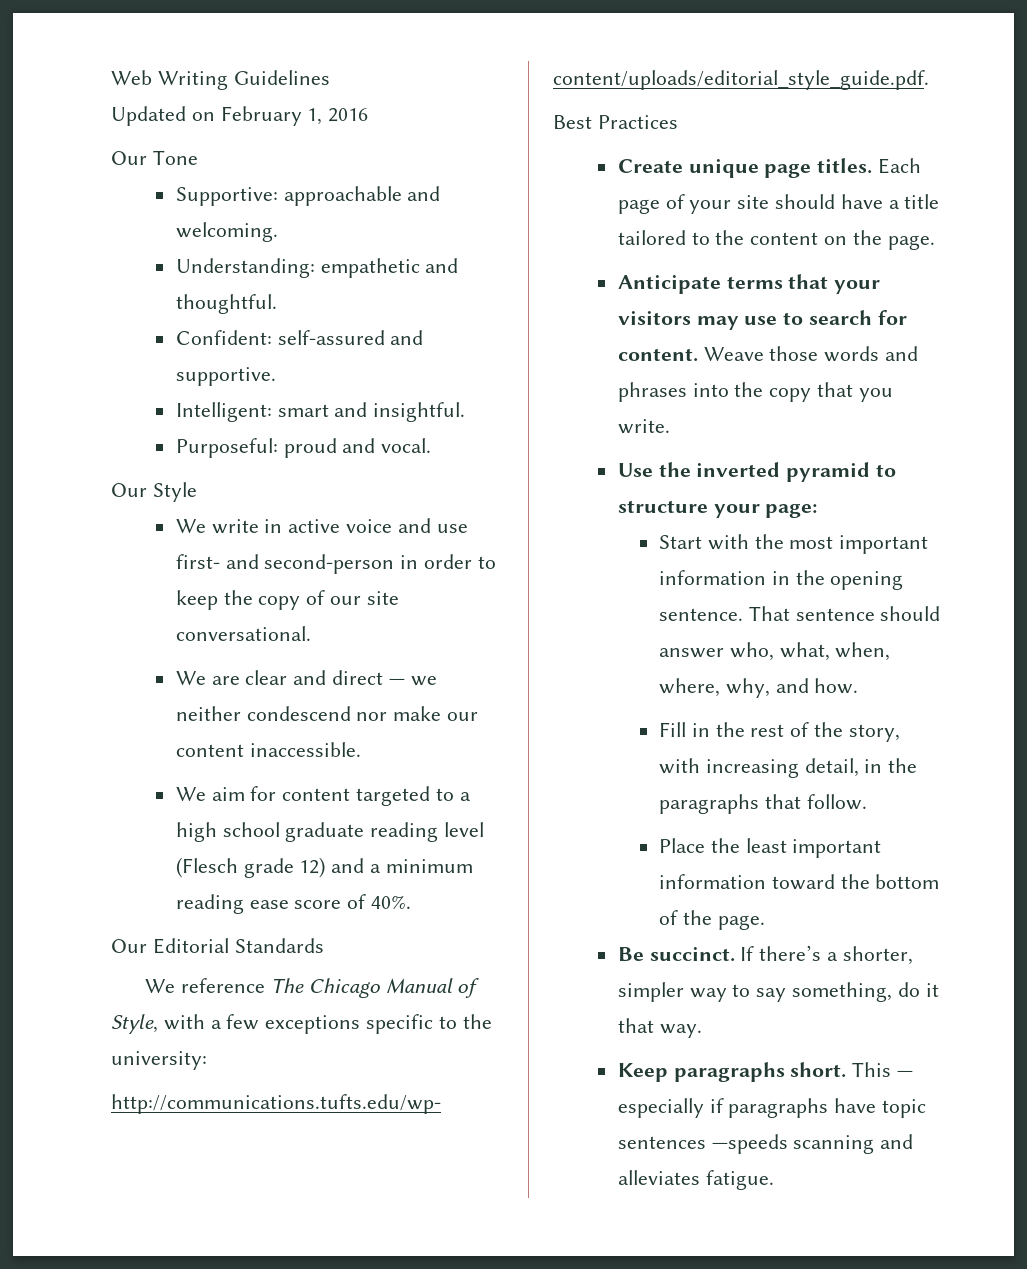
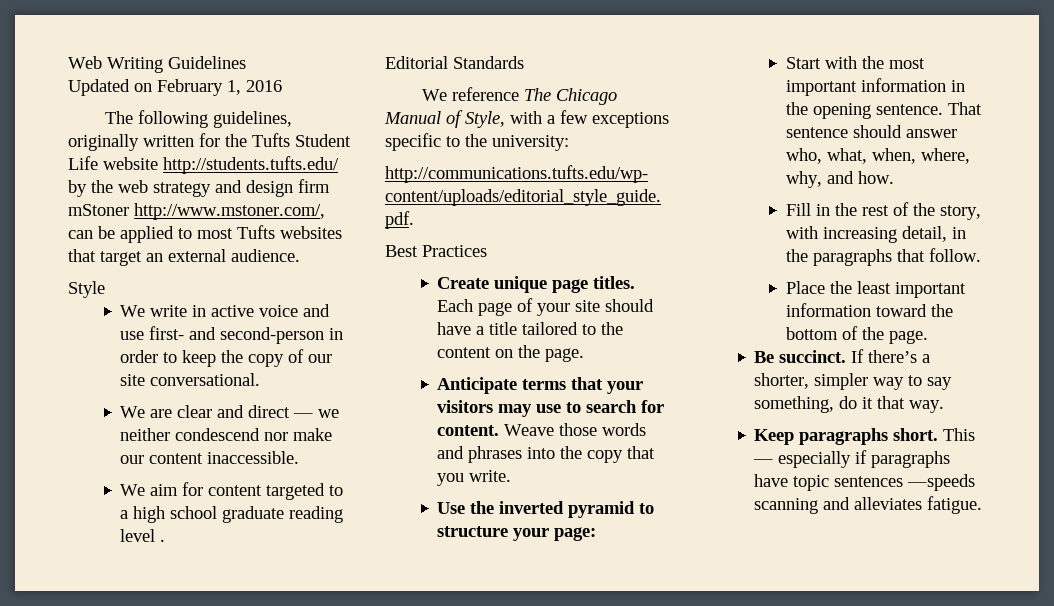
[111,150,198,165] [175,186,441,206] [175,222,278,242] [175,258,459,278] [175,294,277,314] [175,330,424,345] [175,367,276,386] [175,402,466,422] [175,438,432,458] [111,483,147,497] Our Tone // Supportive: approachable and welcoming. // Understanding: empathetic and thoughtful. // Confident: self-assured and supportive. // Intelligent: smart and insightful. // Purposeful: proud and vocal. // Our -> [105,110,293,128] [68,133,351,151] [68,156,339,174] [68,179,330,197] [68,203,325,220] [68,225,342,243] [68,249,300,266] The following guidelines, originally written for the Tufts Student Life website http://students.tufts.edu/ by the web strategy and design firm mStoner http://www.mstoner.com/, can be applied to most Tufts websites that target an external audience. //
[175,857,473,878] [175,894,412,914] [111,939,147,953] (Flesch grade 12) and a minimum reading ease score of 40%. // Our -> [160,539,166,542] . //

